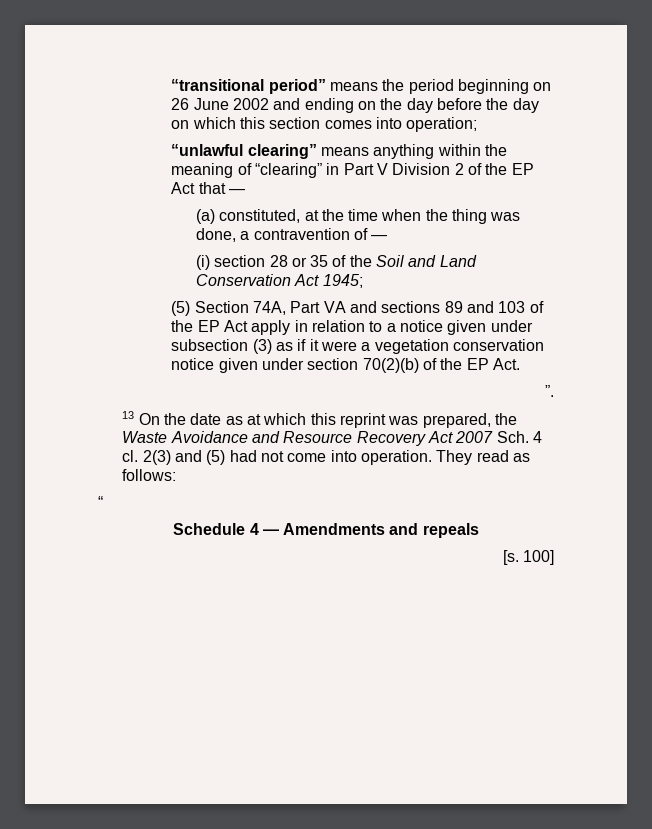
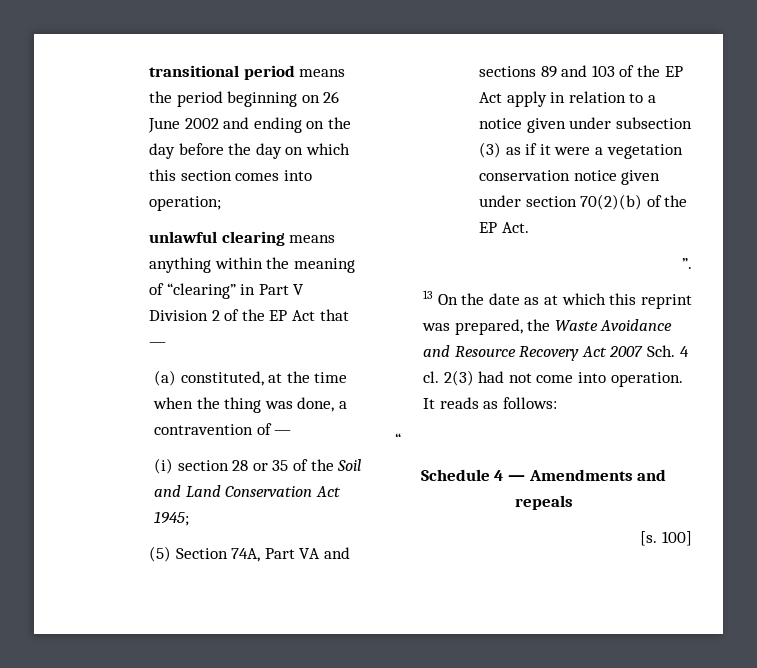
[171,79,326,94] “transitional period” -> [149,65,295,80] transitional period
[171,144,317,159] “unlawful clearing” -> [149,231,285,246] unlawful clearing
[175,450,226,465] and (5) -> (474, 378) none
[436,450,509,465] They read -> [423,397,479,409] It reads

